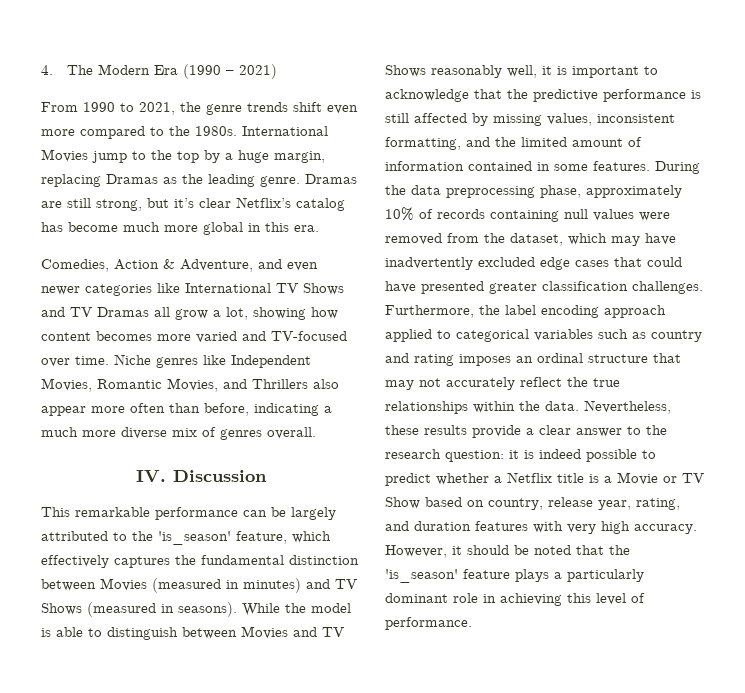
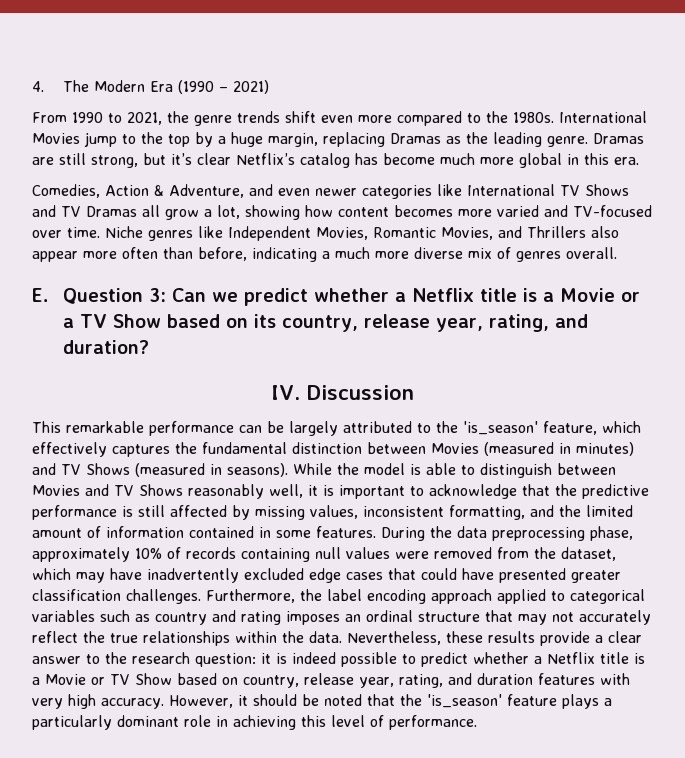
(316, 433) none -> [32,288,641,306] [63,314,589,332] [63,340,150,354] // E. Question 3: Can we predict whether a Netflix title is a Movie or a TV Show based on its country, release year, rating, and duration?

